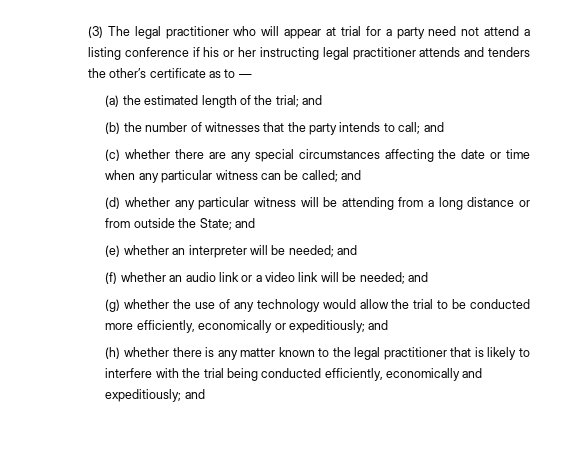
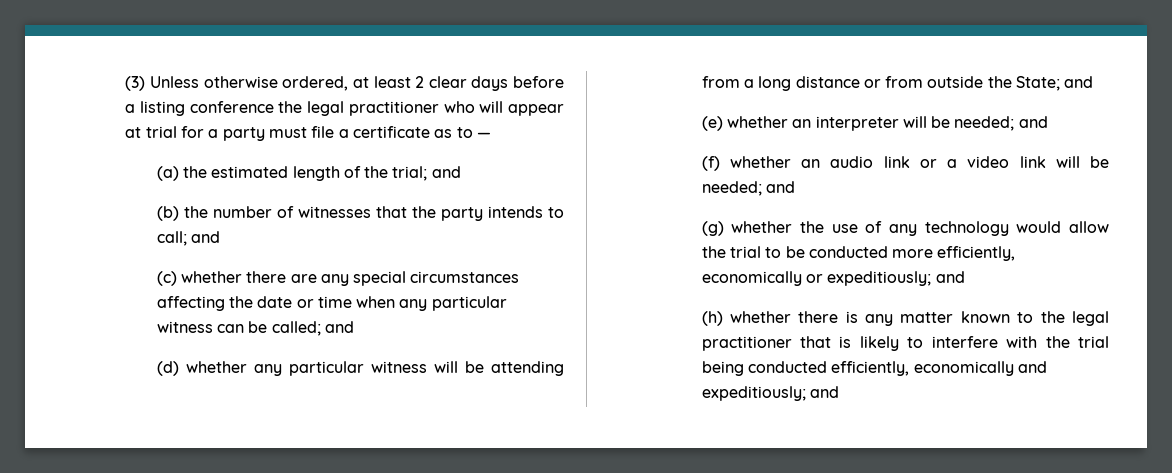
[107,26,130,36] The -> [149,76,564,91] [125,101,303,116] Unless otherwise ordered, at least 2 clear days before a listing conference the
[428,26,530,36] [87,47,530,60] [87,68,147,78] need not attend a listing conference if his or her instructing legal practitioner attends and tenders the other’s -> [268,126,349,138] must file a

